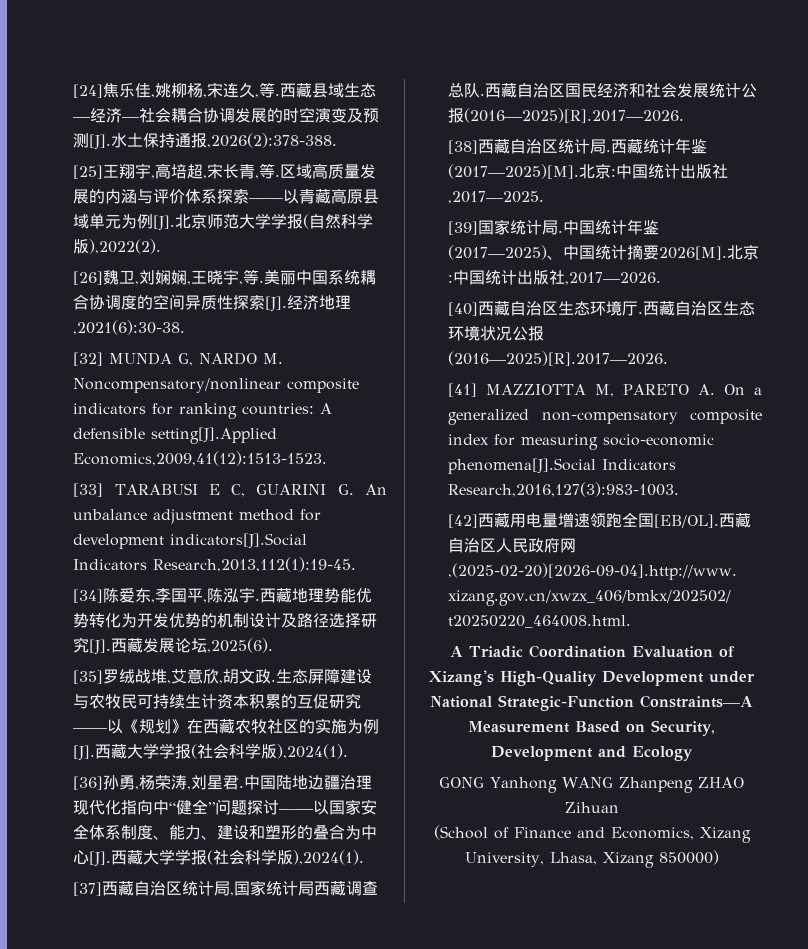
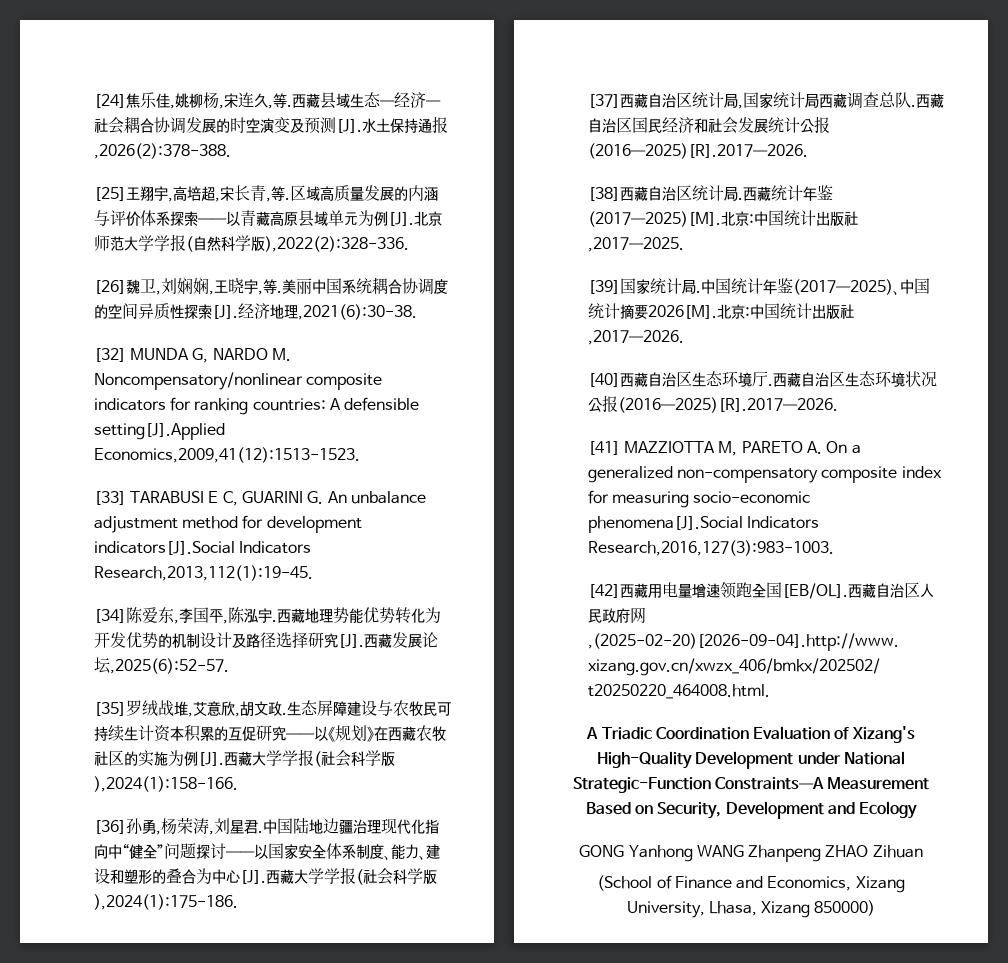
[89,239,162,254] ),2022(2). -> [264,236,409,252] ),2022(2):328-336.
[207,638,274,653] ,2025(6). -> [109,658,229,674] ,2025(6):52-57.
[277,744,349,759] ),2024(1). -> [93,776,238,792] ),2024(1):158-166.
[293,850,365,865] ),2024(1). -> [93,894,238,910] ),2024(1):175-186.

